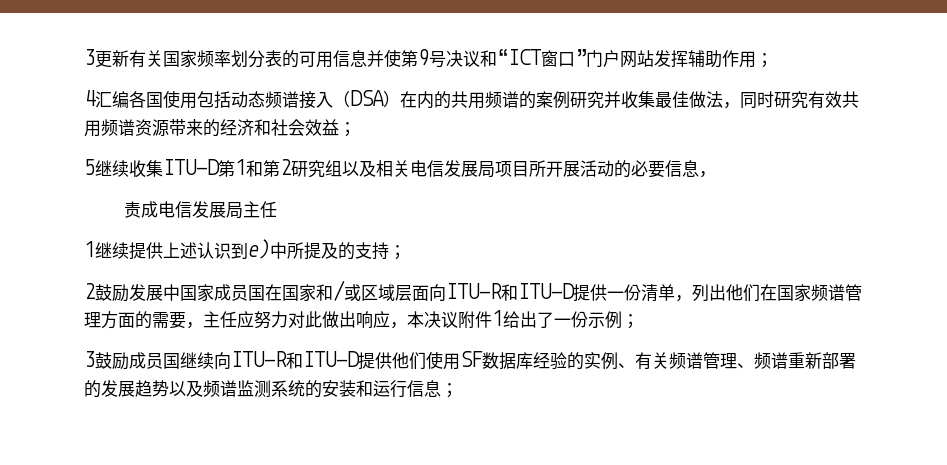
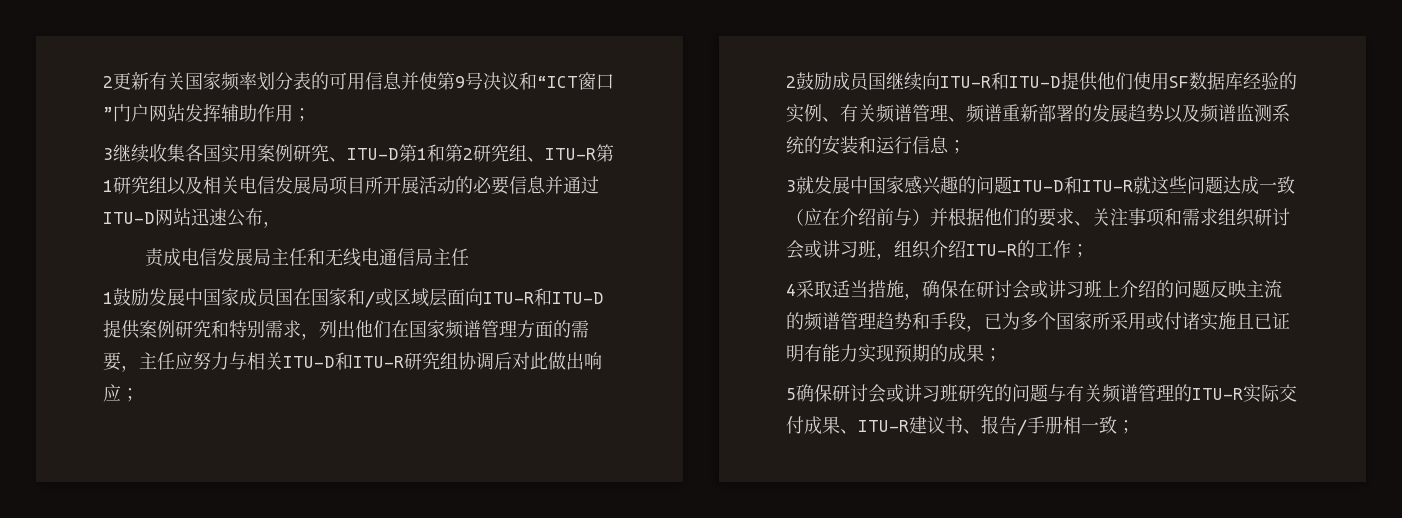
[84,49,95,65] 3 -> [103,76,113,88] 2
[84,90,859,109] [84,119,356,137] [84,159,163,178] 4汇编各国使用包括动态频谱接入（DSA）在内的共用频谱的案例研究并收集最佳做法，同时研究有效共用频谱资源带来的经济和社会效益； // 5继续收集 -> [103,144,347,163] 3继续收集各国实用案例研究、
(342, 168) none -> [527,144,614,162] [103,176,167,194] 、ITU-R第1研究组
(699, 168) none -> [545,176,599,194] [103,208,263,227] 并通过ITU-D网站迅速公布
[84,239,406,260] [84,283,95,299] // 1继续提供上述认识到e)中所提及的支持； // 2 -> [306,248,469,267] [103,292,113,304] 和无线电通信局主任 // 1
[607,284,675,302] 一份清单 -> [139,320,301,338] 案例研究和特别需求
[288,310,639,329] [84,351,95,367] 对此做出响应，本决议附件1给出了一份示例； // 3 -> [229,352,602,370] [103,384,139,402] [786,76,796,88] 与相关ITU-D和ITU-R研究组协调后对此做出响应； // 2
(458, 390) none -> [786,176,1295,195] [786,208,1290,227] [786,240,1089,260] [786,280,1282,300] [786,312,1290,332] [786,344,1002,363] [786,384,1297,403] [786,415,1135,436] // 3就发展中国家感兴趣的问题ITU-D和ITU-R就这些问题达成一致（应在介绍前与）并根据他们的要求、关注事项和需求组织研讨会或讲习班，组织介绍ITU-R的工作； // 4采取适当措施，确保在研讨会或讲习班上介绍的问题反映主流的频谱管理趋势和手段，已为多个国家所采用或付诸实施且已证明有能力实现预期的成果； // 5确保研讨会或讲习班研究的问题与有关频谱管理的ITU-R实际交付成果、ITU-R建议书、报告/手册相一致；

